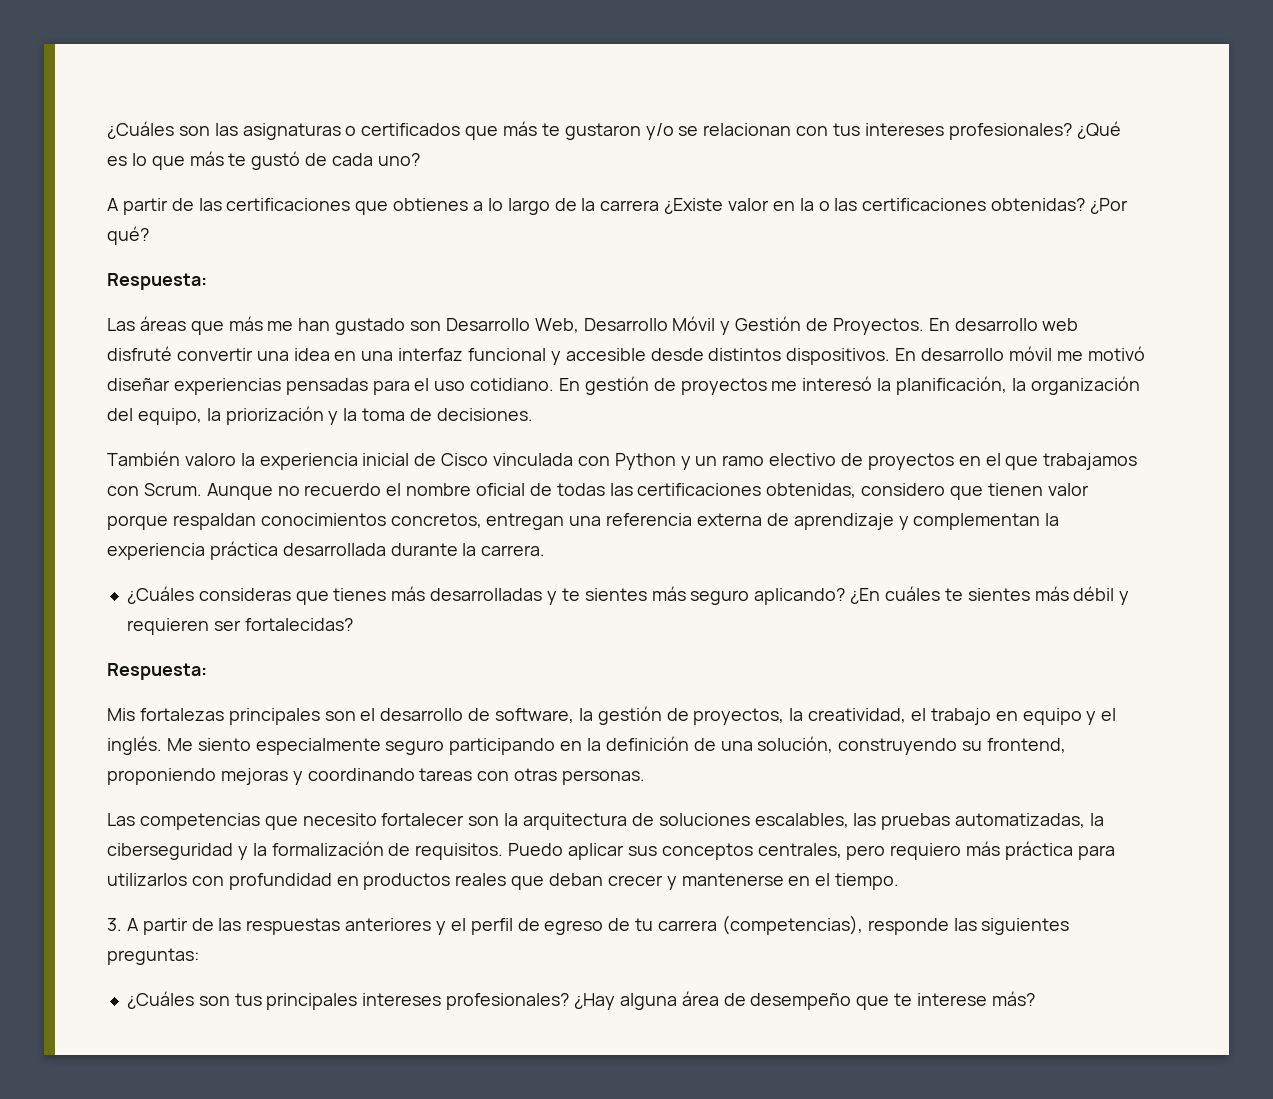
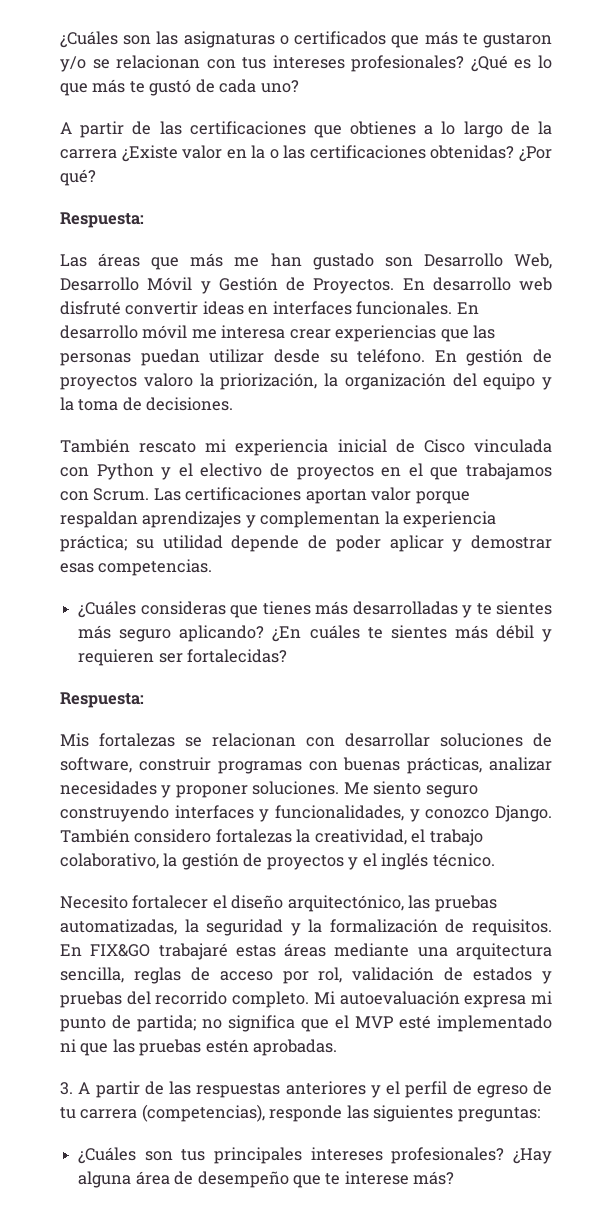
[256,346,1145,365] [107,376,1140,395] [107,406,324,425] una idea en una interfaz funcional y accesible desde distintos dispositivos. En desarrollo móvil me motivó diseñar experiencias pensadas para el uso cotidiano. En gestión de proyectos me interesó la planificación, la organización del equipo, la priorización -> [202,301,479,315] [60,325,496,342] [60,349,552,366] [60,373,536,390] ideas en interfaces funcionales. En desarrollo móvil me interesa crear experiencias que las personas puedan utilizar desde su teléfono. En gestión de proyectos valoro la priorización, la organización del equipo
[184,453,255,466] valoro la -> [139,439,227,453] rescato mi
[695,455,765,466] un ramo -> [178,463,193,477] el
[206,483,1089,500] [107,513,1060,530] [107,541,546,560] Aunque no recuerdo el nombre oficial de todas las certificaciones obtenidas, considero que tienen valor porque respaldan conocimientos concretos, entregan una referencia externa de aprendizaje y complementan la experiencia práctica desarrollada durante la carrera. -> [153,487,470,504] [60,511,497,528] [60,535,552,552] [60,559,213,576] Las certificaciones aportan valor porque respaldan aprendizajes y complementan la experiencia práctica; su utilidad depende de poder aplicar y demostrar esas competencias.
[228,706,1117,725] [107,736,1067,755] [107,768,646,785] [107,813,849,830] principales son el desarrollo de software, la gestión de proyectos, la creatividad, el trabajo en equipo y el inglés. Me siento especialmente seguro participando en la definición de una solución, construyendo su frontend, proponiendo mejoras y coordinando tareas con otras personas. // Las competencias que necesito fortalecer son la arquitectura de soluciones escalables, -> [185,733,552,747] [60,757,552,774] [60,781,478,798] [60,805,552,822] [60,829,483,846] [60,853,495,870] [60,895,404,912] se relacionan con desarrollar soluciones de software, construir programas con buenas prácticas, analizar necesidades y proponer soluciones. Me siento seguro construyendo interfaces y funcionalidades, y conozco Django. También considero fortalezas la creatividad, el trabajo colaborativo, la gestión de proyectos y el inglés técnico. // Necesito fortalecer el diseño arquitectónico,
[107,843,233,860] ciberseguridad -> [206,919,284,936] seguridad
[508,841,1115,860] [107,873,900,890] Puedo aplicar sus conceptos centrales, pero requiero más práctica para utilizarlos con profundidad en productos reales que deban crecer y mantenerse en el tiempo. -> [60,943,552,960] [60,967,553,984] [60,991,552,1008] [60,1015,552,1032] [60,1039,338,1056] En FIX&GO trabajaré estas áreas mediante una arquitectura sencilla, reglas de acceso por rol, validación de estados y pruebas del recorrido completo. Mi autoevaluación expresa mi punto de partida; no significa que el MVP esté implementado ni que las pruebas estén aprobadas.

